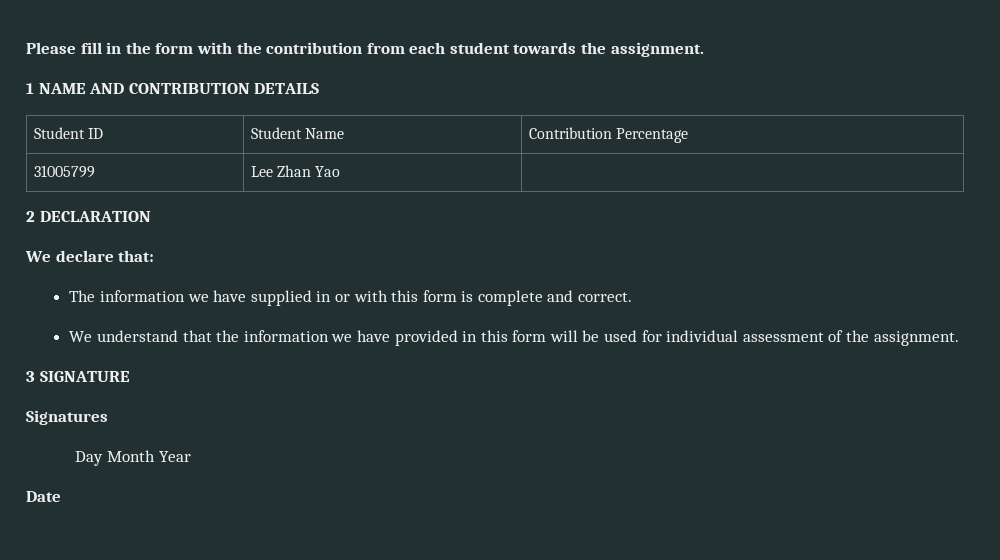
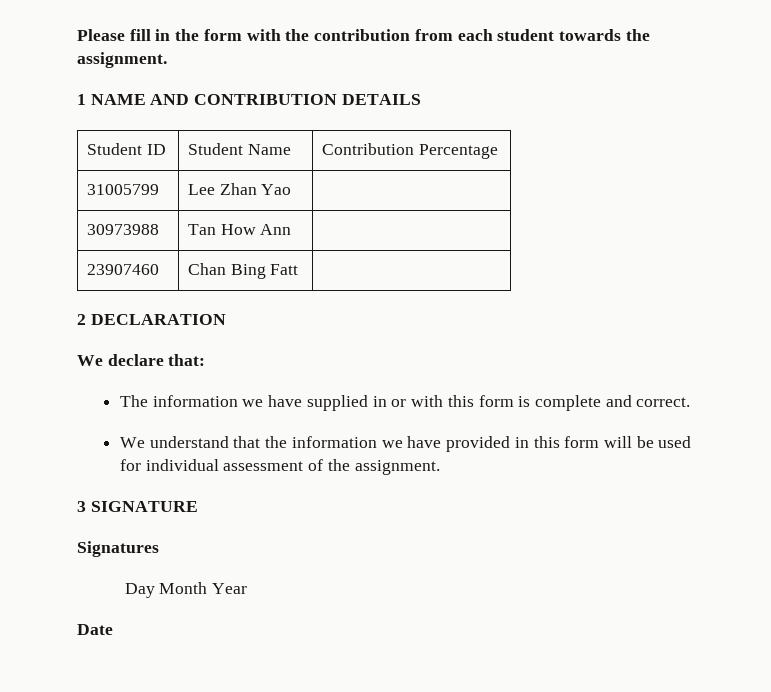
(341, 171) none -> [87,224,160,235] [188,224,292,235] [87,264,160,275] [188,263,299,279] // 30973988 | Tan How Ann | // 23907460 | Chan Bing Fatt |

